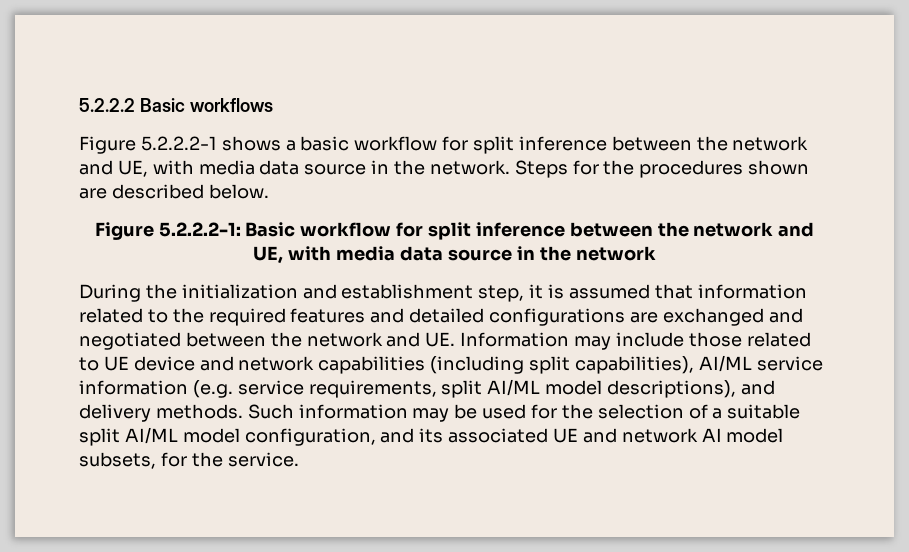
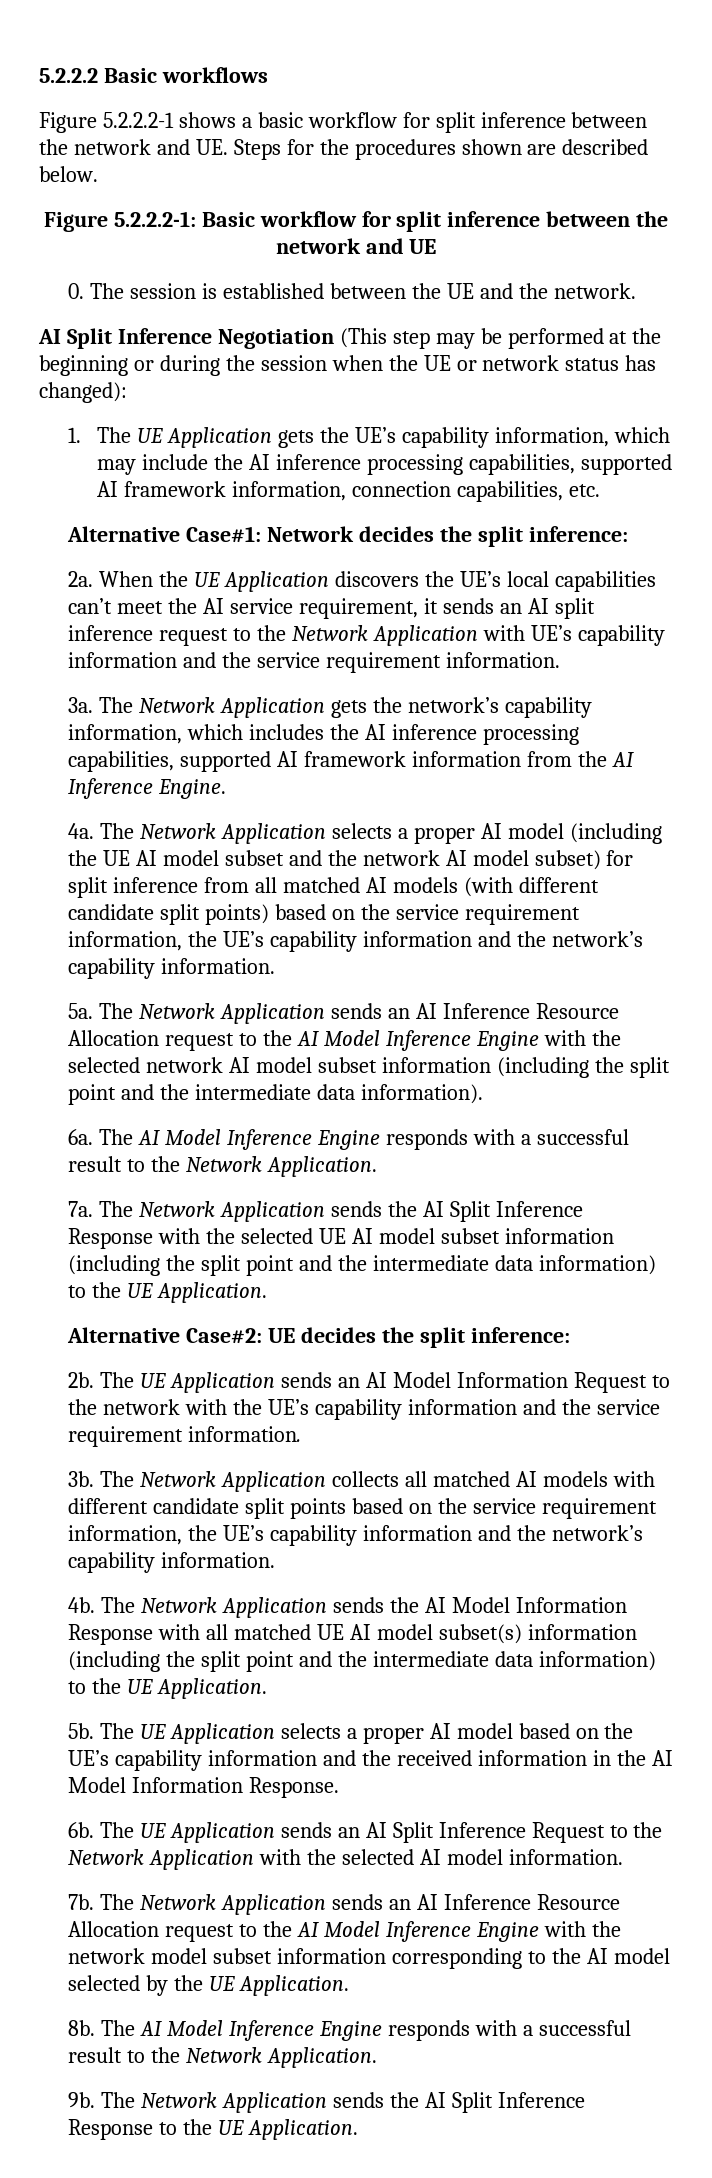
[117,160,510,177] UE, with media data source in the network. -> [195,139,228,155] UE.
[253,246,656,264] [79,284,807,302] [79,308,803,326] [79,332,811,350] [79,355,823,374] [79,379,775,398] [79,404,801,422] [79,427,784,446] [79,452,299,469] UE, with media data source in the network // During the initialization and establishment step, it is assumed that information related to the required features and detailed configurations are exchanged and negotiated between the network and UE. Information may include those related to UE device and network capabilities (including split capabilities), AI/ML service information (e.g. service requirements, split AI/ML model descriptions), and delivery methods. Such information may be used for the selection of a suitable split AI/ML model configuration, and its associated UE and network AI model subsets, for the service. -> [409,239,437,254] [68,283,636,299] [38,328,662,349] [39,355,657,376] [39,382,127,403] [68,427,670,448] [97,454,672,475] [97,481,600,502] [67,526,628,547] [68,571,656,592] [68,598,595,619] [68,625,665,646] [68,652,560,673] [68,697,592,718] [68,724,579,745] [68,751,634,772] [68,778,227,799] [68,823,662,844] [68,850,634,870] [68,877,599,898] [68,904,580,925] [68,931,643,952] [68,958,276,979] [68,1003,619,1024] [68,1030,621,1051] [68,1057,670,1078] [68,1084,483,1105] [68,1129,629,1150] [68,1156,377,1177] [68,1201,583,1222] [68,1228,614,1249] [68,1255,656,1276] [68,1282,267,1303] [67,1327,570,1348] [68,1372,670,1393] [68,1399,660,1420] [68,1426,302,1447] [68,1471,655,1492] [68,1498,657,1519] [68,1525,643,1546] [68,1552,276,1573] [68,1597,627,1618] [68,1624,637,1645] [68,1651,656,1672] [68,1678,267,1699] [68,1723,634,1744] [68,1750,673,1771] [68,1777,339,1798] [68,1822,663,1843] [68,1849,623,1870] [68,1894,620,1915] [68,1921,621,1942] [68,1948,670,1969] [68,1975,349,1996] [68,2020,631,2041] [68,2047,377,2068] [68,2092,585,2113] [68,2119,358,2140] UE // 0. The session is established between the UE and the network. // AI Split Inference Negotiation (This step may be performed at the beginning or during the session when the UE or network status has changed): // 1. The UE Application gets the UE’s capability information, which may include the AI inference processing capabilities, supported AI framework information, connection capabilities, etc. // Alternative Case#1: Network decides the split inference: // 2a. When the UE Application discovers the UE’s local capabilities can’t meet the AI service requirement, it sends an AI split inference request to the Network Application with UE’s capability information and the service requirement information. // 3a. The Network Application gets the network’s capability information, which includes the AI inference processing capabilities, supported AI framework information from the AI Inference Engine. // 4a. The Network Application selects a proper AI model (including the UE AI model subset and the network AI model subset) for split inference from all matched AI models (with different candidate split points) based on the service requirement information, the UE’s capability information and the network’s capability information. // 5a. The Network Application sends an AI Inference Resource Allocation request to the AI Model Inference Engine with the selected network AI model subset information (including the split point and the intermediate data information). // 6a. The AI Model Inference Engine responds with a successful result to the Network Application. // 7a. The Network Application sends the AI Split Inference Response with the selected UE AI model subset information (including the split point and the intermediate data information) to the UE Application. // Alternative Case#2: UE decides the split inference: // 2b. The UE Application sends an AI Model Information Request to the network with the UE’s capability information and the service requirement information. // 3b. The Network Application collects all matched AI models with different candidate split points based on the service requirement information, the UE’s capability information and the network’s capability information. // 4b. The Network Application sends the AI Model Information Response with all matched UE AI model subset(s) information (including the split point and the intermediate data information) to the UE Application. // 5b. The UE Application selects a proper AI model based on the UE’s capability information and the received information in the AI Model Information Response. // 6b. The UE Application sends an AI Split Inference Request to the Network Application with the selected AI model information. // 7b. The Network Application sends an AI Inference Resource Allocation request to the AI Model Inference Engine with the network model subset information corresponding to the AI model selected by the UE Application. // 8b. The AI Model Inference Engine responds with a successful result to the Network Application. // 9b. The Network Application sends the AI Split Inference Response to the UE Application.

